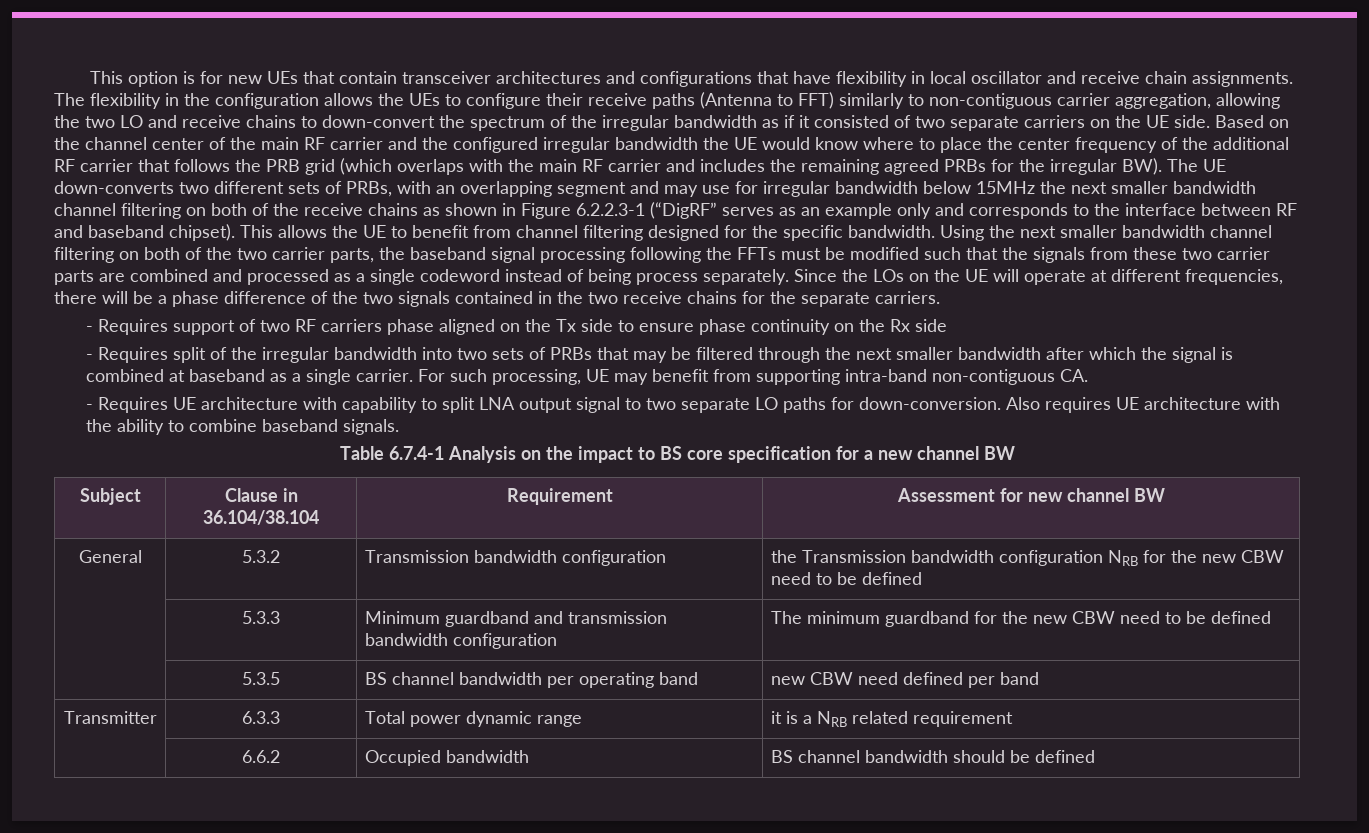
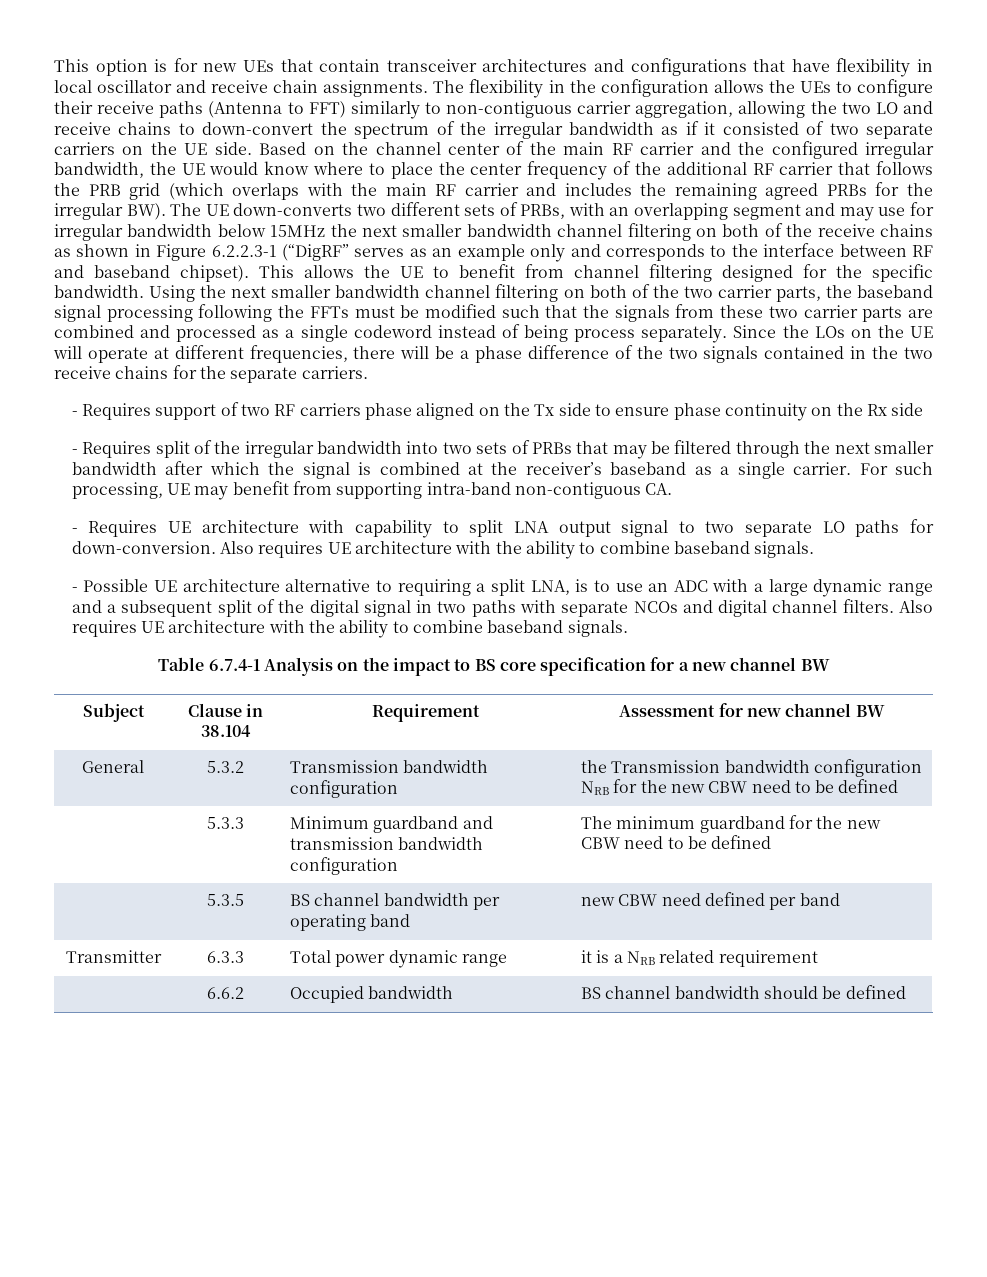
[615,137,698,150] bandwidth -> [54,162,144,178] bandwidth,
(185, 376) none -> [491,462,602,475] the receiver’s
(399, 427) none -> [71,579,934,597] [71,599,934,617] [71,620,628,638] // - Possible UE architecture alternative to requiring a split LNA, is to use an ADC with a large dynamic range and a subsequent split of the digital signal in two paths with separate NCOs and digital channel filters. Also requires UE architecture with the ability to combine baseband signals.
[203,510,319,525] 36.104/38.104 -> [201,725,252,737] 38.104

